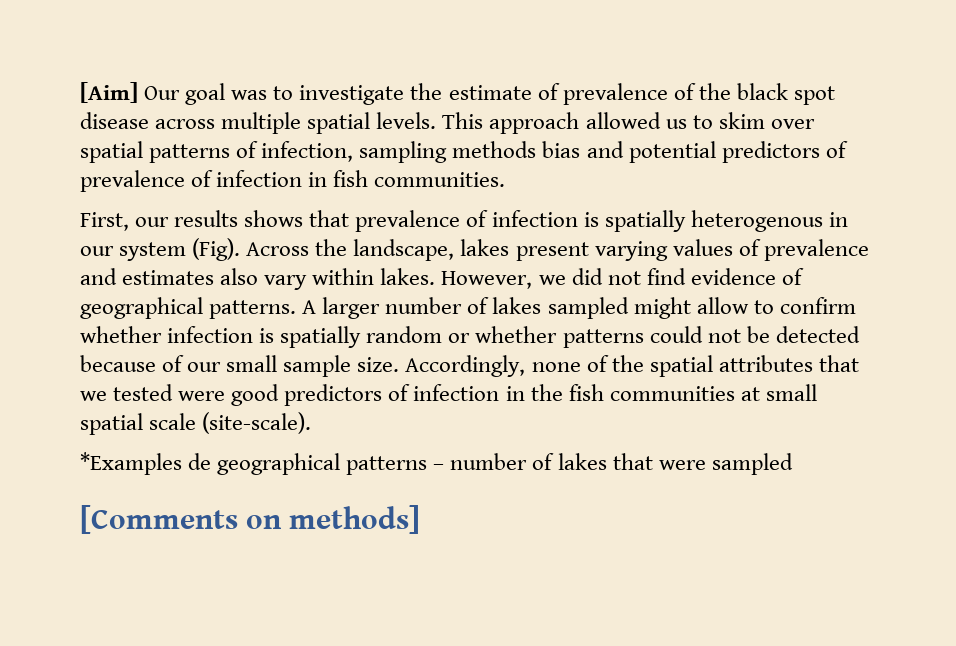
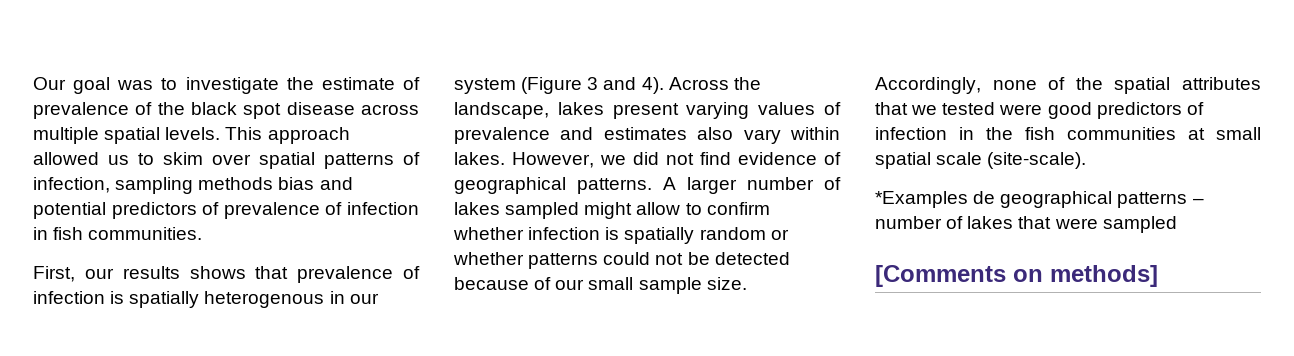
[80,82,138,103] [Aim] -> (33, 83) none
[192,238,241,261] (Fig). -> [521,77,664,94] (Figure 3 and 4).

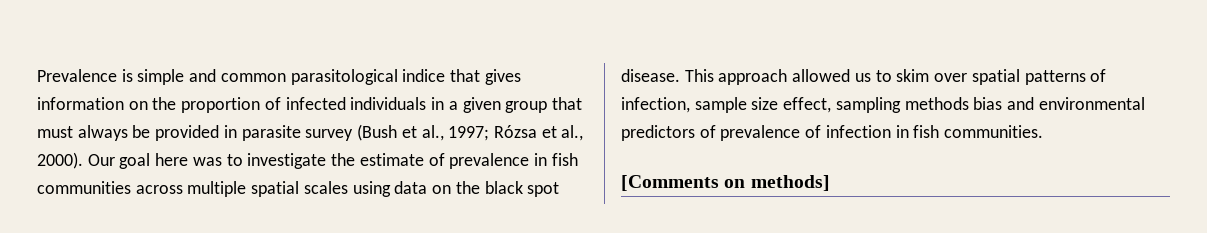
(33, 83) none -> [37,69,521,85] [37,97,582,113] [37,124,584,141] [37,152,83,169] Prevalence is simple and common parasitological indice that gives information on the proportion of infected individuals in a given group that must always be provided in parasite survey (Bush et al., 1997; Rózsa et al., 2000).
(111, 85) none -> [155,153,189,166] here
[135,102,419,119] [33,127,221,144] of the black spot disease across multiple spatial levels. -> [533,153,578,166] [37,181,560,197] [621,69,680,82] in fish communities across multiple spatial scales using data on the black spot disease.
(110, 185) none -> [694,97,832,113] sample size effect,
[33,202,106,219] potential -> [1038,97,1145,110] environmental
[33,266,420,283] [33,291,379,308] [454,77,761,94] [454,102,841,119] [454,127,840,144] [454,152,841,168] [454,177,841,194] [454,202,770,219] [453,227,789,244] [453,252,790,269] [454,277,747,294] [875,77,1261,94] [875,102,1204,119] [875,127,1261,140] [875,152,1087,169] [875,191,1204,208] [875,216,1177,233] // First, our results shows that prevalence of infection is spatially heterogenous in our system (Figure 3 and 4). Across the landscape, lakes present varying values of prevalence and estimates also vary within lakes. However, we did not find evidence of geographical patterns. A larger number of lakes sampled might allow to confirm whether infection is spatially random or whether patterns could not be detected because of our small sample size. Accordingly, none of the spatial attributes that we tested were good predictors of infection in the fish communities at small spatial scale (site-scale). // *Examples de geographical patterns – number of lakes that were sampled -> (1044, 131) none

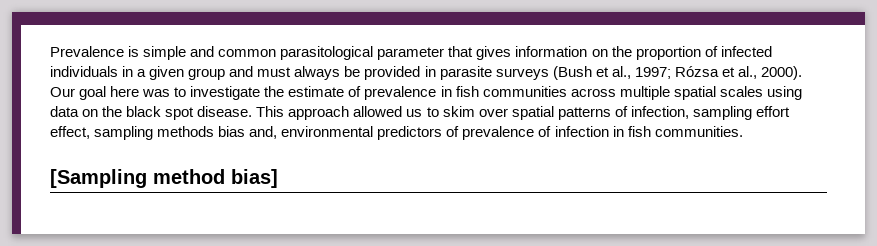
[402,69,446,82] indice -> [377,47,445,60] parameter
[551,97,582,110] that -> [229,66,254,77] and
[305,129,354,141] survey -> [495,68,549,80] surveys
[694,97,779,113] sample size -> [692,106,790,120] sampling effort
[1007,97,1035,110] and -> [249,126,278,139] and,
[621,175,830,191] [Comments on methods] -> [50,169,278,188] [Sampling method bias]

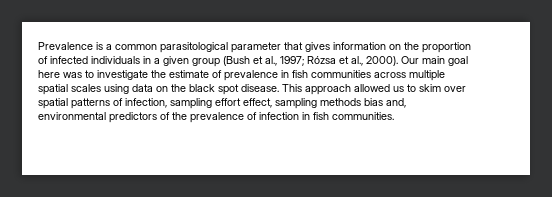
[143,46,215,60] simple and -> [106,44,112,50] a
[229,66,549,80] and must always be provided in parasite surveys -> (220, 62) none
(75, 92) none -> [422,56,445,64] main
(460, 131) none -> [172,112,187,120] the
[50,169,278,188] // [Sampling method bias] -> (394, 116) none

